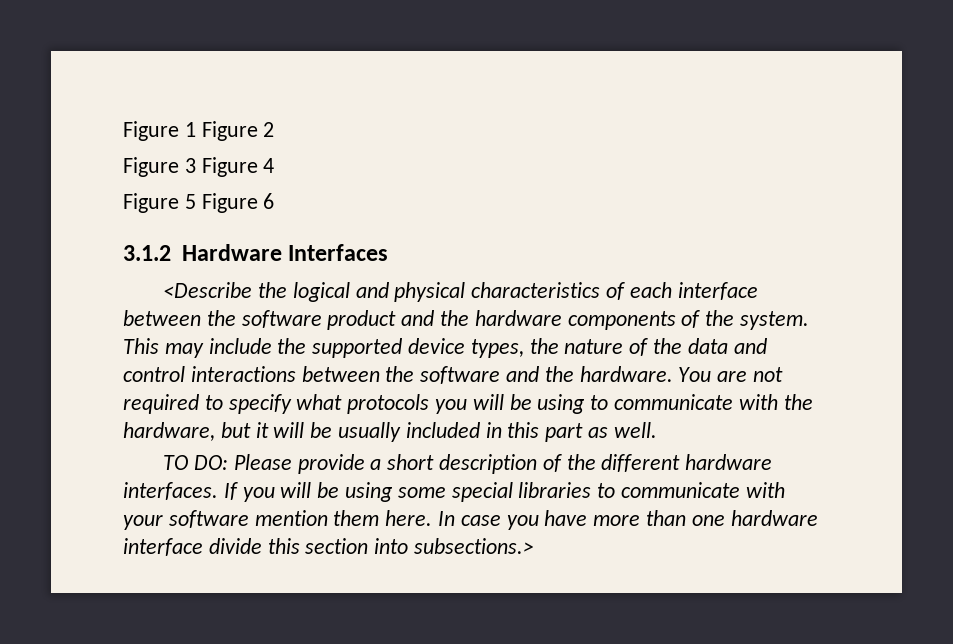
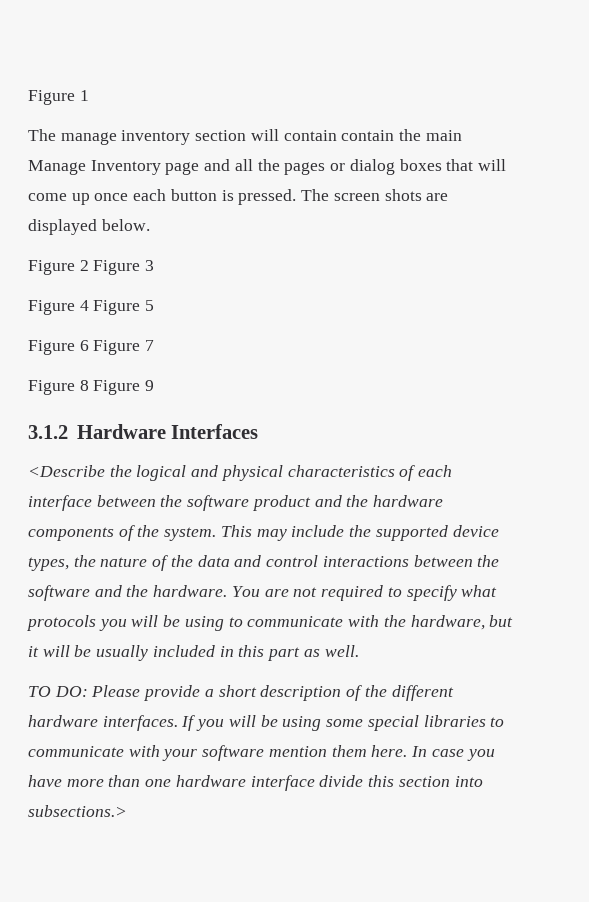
(196, 129) none -> [28,129,462,145] [28,159,506,175] [28,189,449,205] [28,219,150,235] // The manage inventory section will contain contain the main Manage Inventory page and all the pages or dialog boxes that will come up once each button is pressed. The screen shots are displayed below. //
[123,157,275,177] [123,193,275,213] // Figure 3 Figure 4 // Figure 5 Figure 6 -> [93,260,155,275] [28,300,155,315] [28,340,155,355] [28,380,155,395] Figure 3 // Figure 4 Figure 5 // Figure 6 Figure 7 // Figure 8 Figure 9

